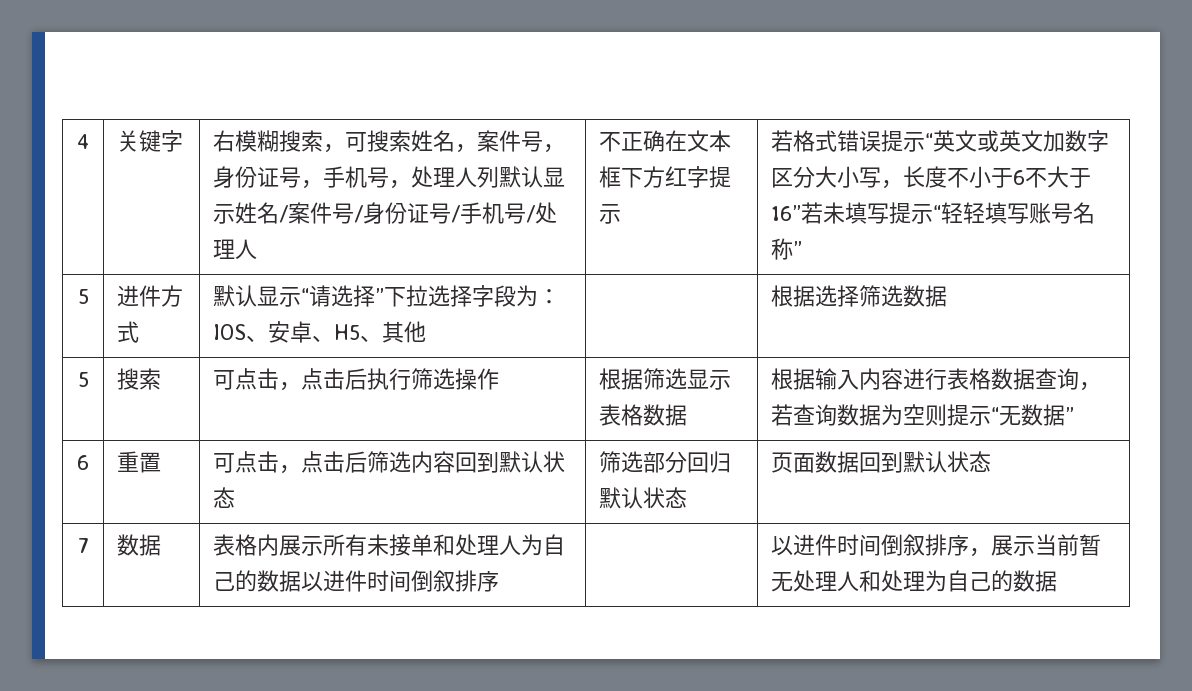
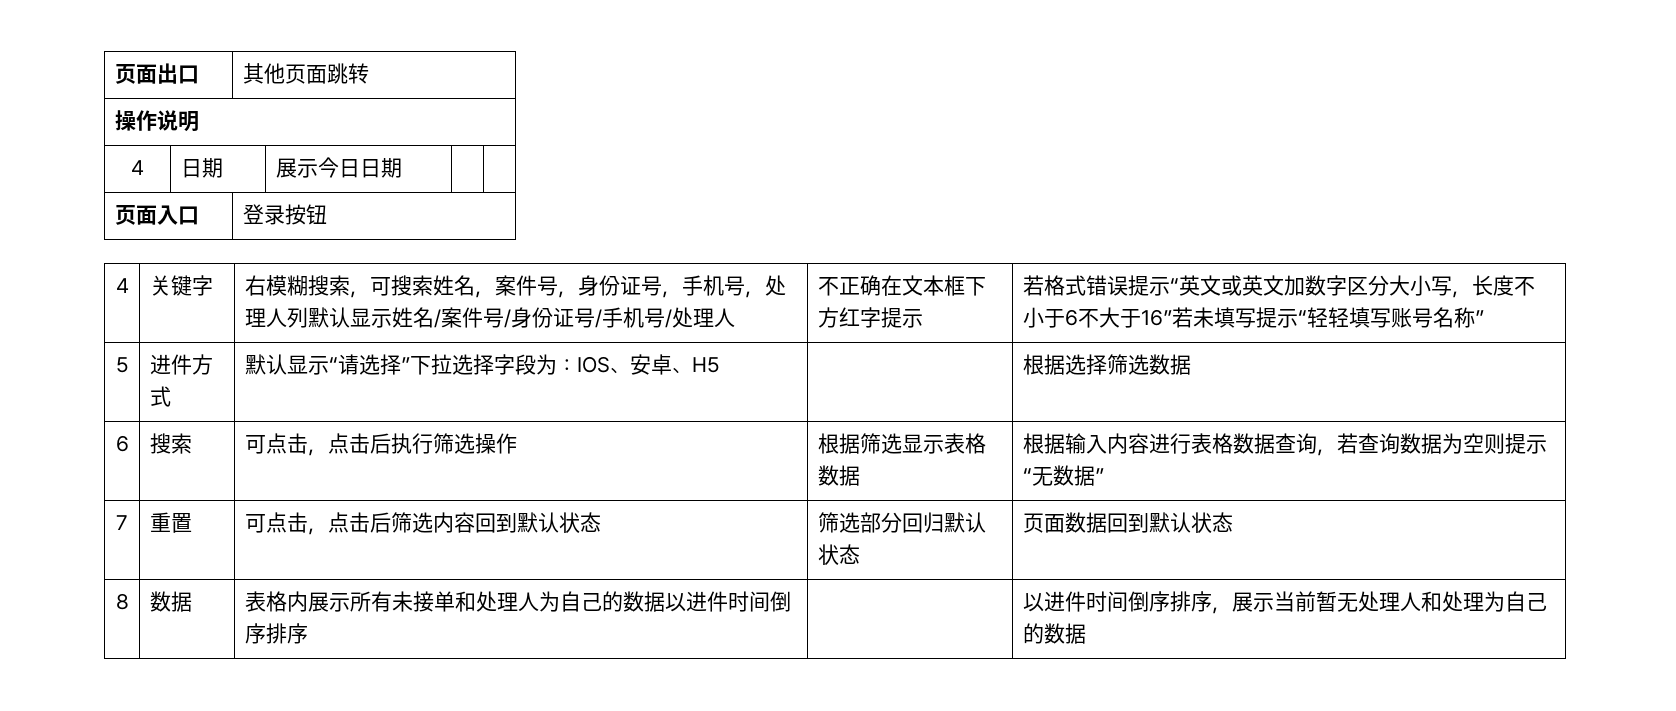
(77, 141) none -> [114,63,199,84] [242,63,369,84] [114,110,199,132] [131,160,144,175] [180,158,223,178] [275,157,402,178] [114,205,199,225] [242,204,327,225] 页面出口 | 其他页面跳转 // 操作说明 // 4 | 日期 | 展示今日日期 | | // 页面入口 | 登录按钮 //
[360,321,427,343] 、其他 -> (720, 365) none
[77,372,89,387] 5 -> [115,435,129,452] 6
[77,455,89,470] 6 -> [116,515,128,530] 7
[77,538,89,553] 7 -> [115,593,129,610] 8
[433,570,456,592] 叙 -> [244,623,266,644] 序
[903,534,926,556] 叙 -> [1148,591,1170,612] 序

